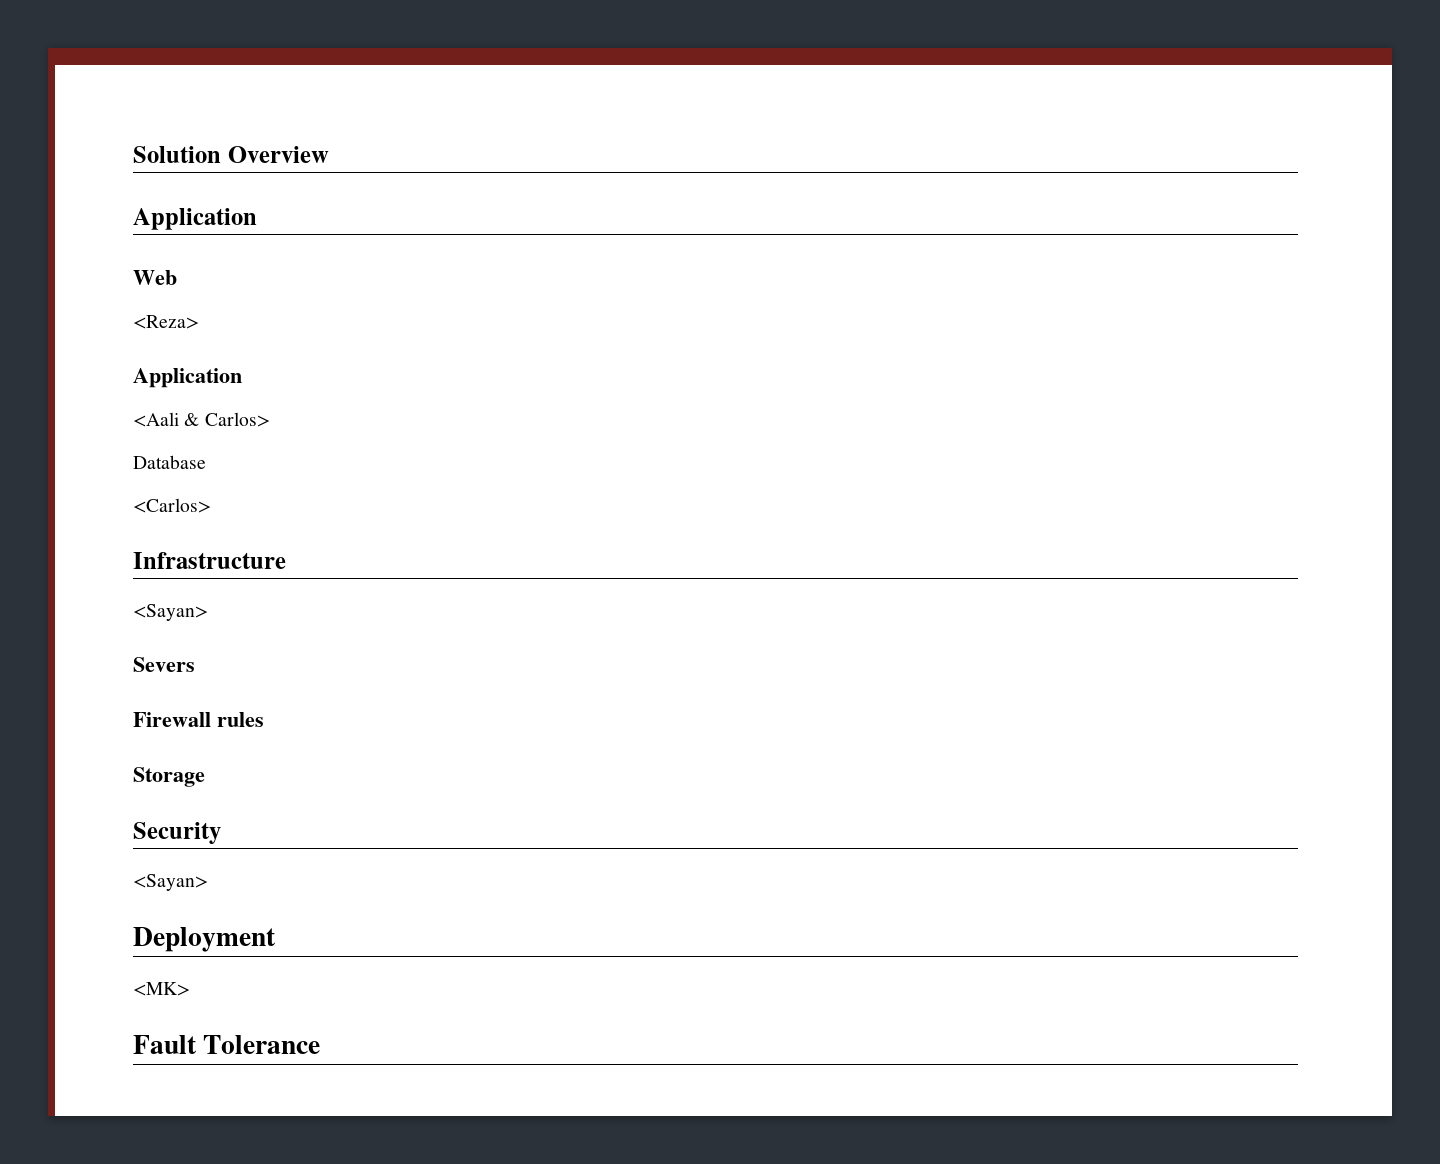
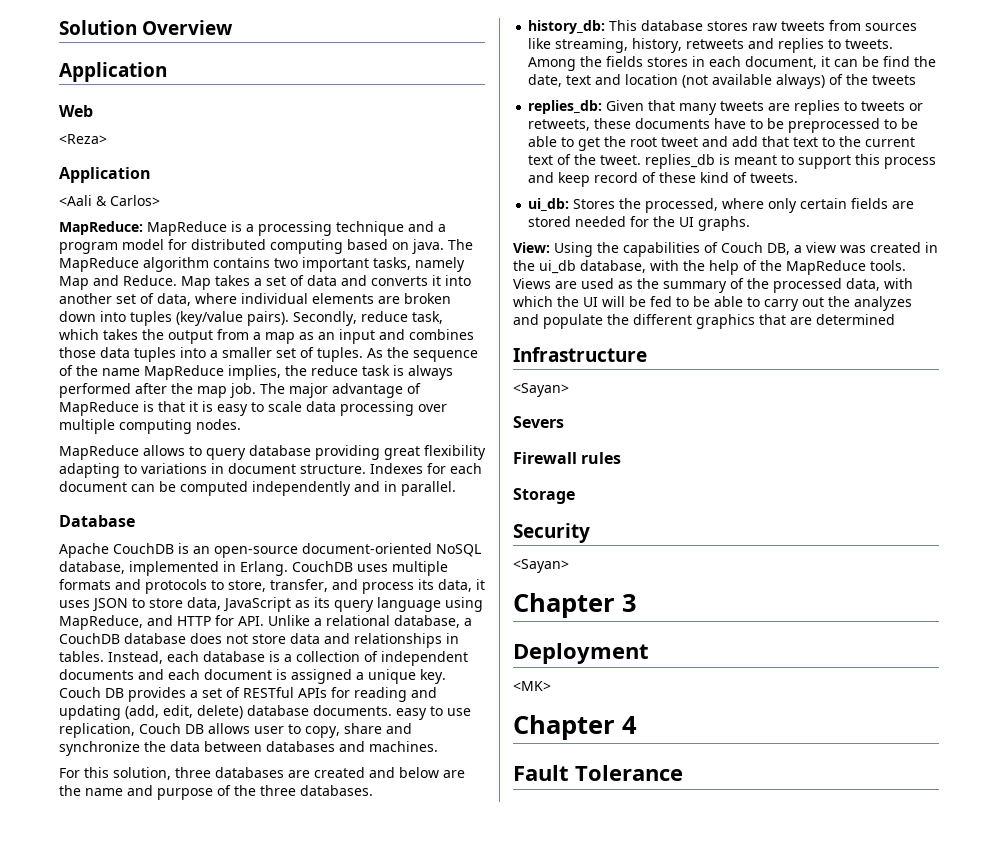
[133,455,206,469] [133,498,211,513] Database // <Carlos> -> [59,221,446,236] [59,239,473,254] [59,257,465,272] [59,275,471,290] [59,293,451,306] [59,311,443,326] [59,329,474,344] [59,347,478,362] [59,365,453,380] [59,383,421,398] [59,401,447,416] [59,419,241,434] [59,445,486,460] [59,463,482,478] [59,481,456,496] [59,515,135,527] [59,543,481,558] [59,561,448,576] [59,579,485,594] [59,597,483,612] [59,615,472,630] [59,633,459,648] [59,651,468,666] [59,669,446,684] [59,687,437,702] [59,705,471,720] [59,723,412,738] [59,741,438,756] [59,767,465,780] [59,785,373,800] [528,20,918,34] [528,38,894,53] [528,56,937,71] [528,74,917,89] [528,100,924,115] [528,118,919,133] [528,136,916,151] [528,154,937,169] [528,172,799,187] [528,198,915,213] [528,216,751,231] [513,242,938,257] [513,260,906,275] [513,278,913,293] [513,296,912,311] [513,314,895,329] MapReduce: MapReduce is a processing technique and a program model for distributed computing based on java. The MapReduce algorithm contains two important tasks, namely Map and Reduce. Map takes a set of data and converts it into another set of data, where individual elements are broken down into tuples (key/value pairs). Secondly, reduce task, which takes the output from a map as an input and combines those data tuples into a smaller set of tuples. As the sequence of the name MapReduce implies, the reduce task is always performed after the map job. The major advantage of MapReduce is that it is easy to scale data processing over multiple computing nodes. // MapReduce allows to query database providing great flexibility adapting to variations in document structure. Indexes for each document can be computed independently and in parallel. // Database // Apache CouchDB is an open-source document-oriented NoSQL database, implemented in Erlang. CouchDB uses multiple formats and protocols to store, transfer, and process its data, it uses JSON to store data, JavaScript as its query language using MapReduce, and HTTP for API. Unlike a relational database, a CouchDB database does not store data and relationships in tables. Instead, each database is a collection of independent documents and each document is assigned a unique key. Couch DB provides a set of RESTful APIs for reading and updating (add, edit, delete) database documents. easy to use replication, Couch DB allows user to copy, share and synchronize the data between databases and machines. // For this solution, three databases are created and below are the name and purpose of the three databases. // history_db: This database stores raw tweets from sources like streaming, history, retweets and replies to tweets. Among the fields stores in each document, it can be find the date, text and location (not available always) of the tweets // replies_db: Given that many tweets are replies to tweets or retweets, these documents have to be preprocessed to be able to get the root tweet and add that text to the current text of the tweet. replies_db is meant to support this process and keep record of these kind of tweets. // ui_db: Stores the processed, where only certain fields are stored needed for the UI graphs. // View: Using the capabilities of Couch DB, a view was created in the ui_db database, with the help of the MapReduce tools. Views are used as the summary of the processed data, with which the UI will be fed to be able to carry out the analyzes and populate the different graphics that are determined
(208, 882) none -> [513,593,637,618] // Chapter 3
(190, 989) none -> [513,715,637,740] // Chapter 4

